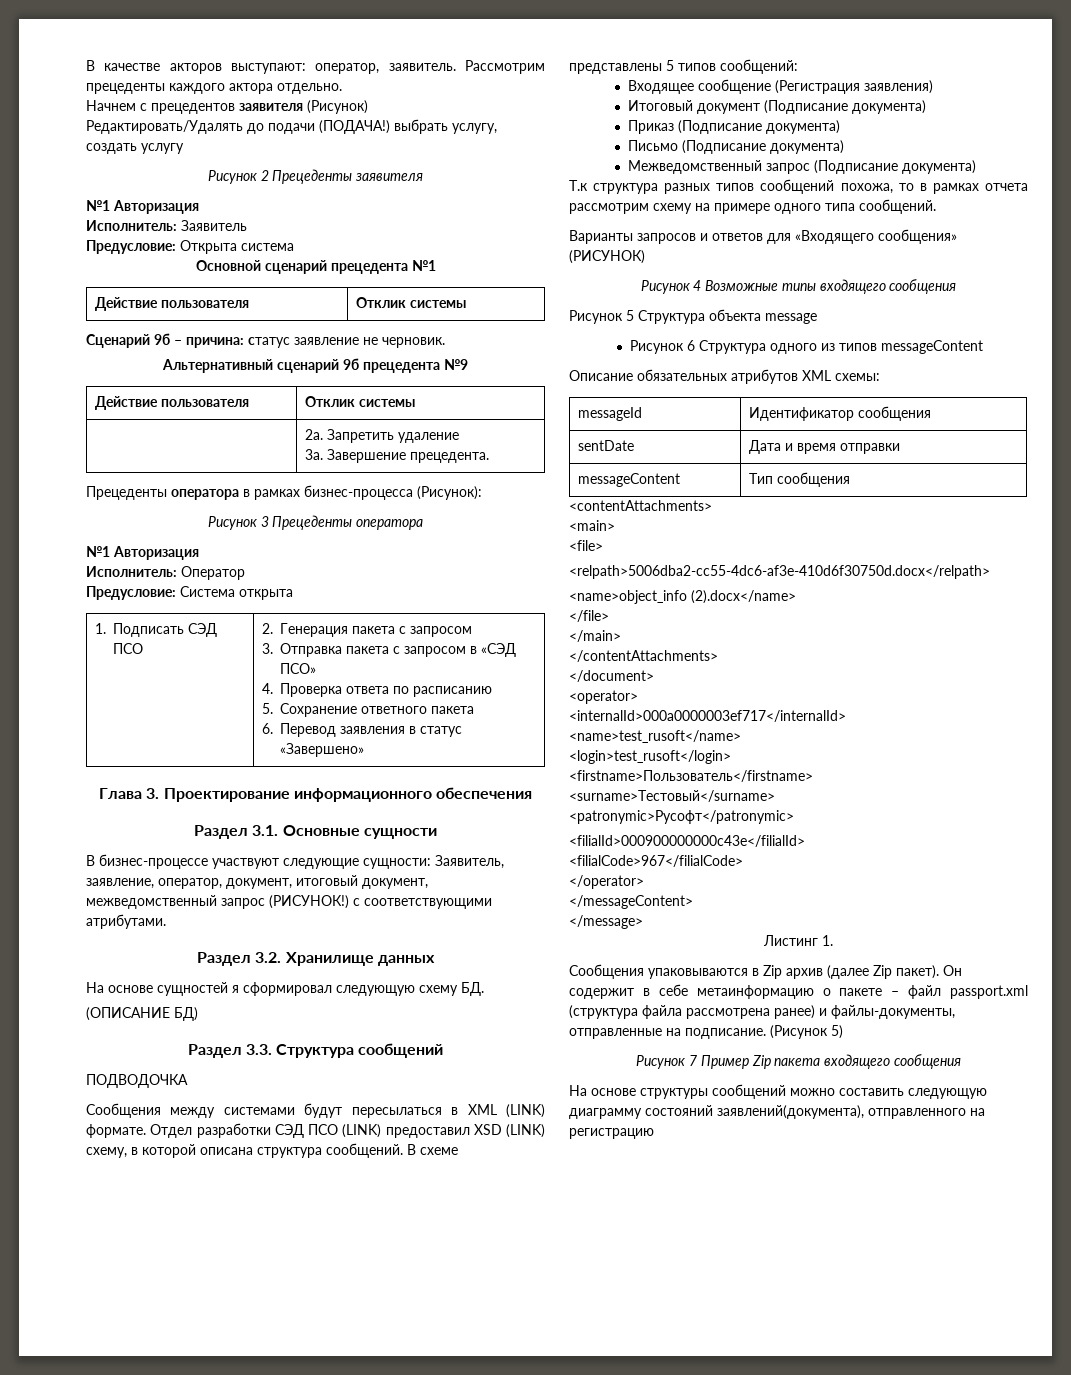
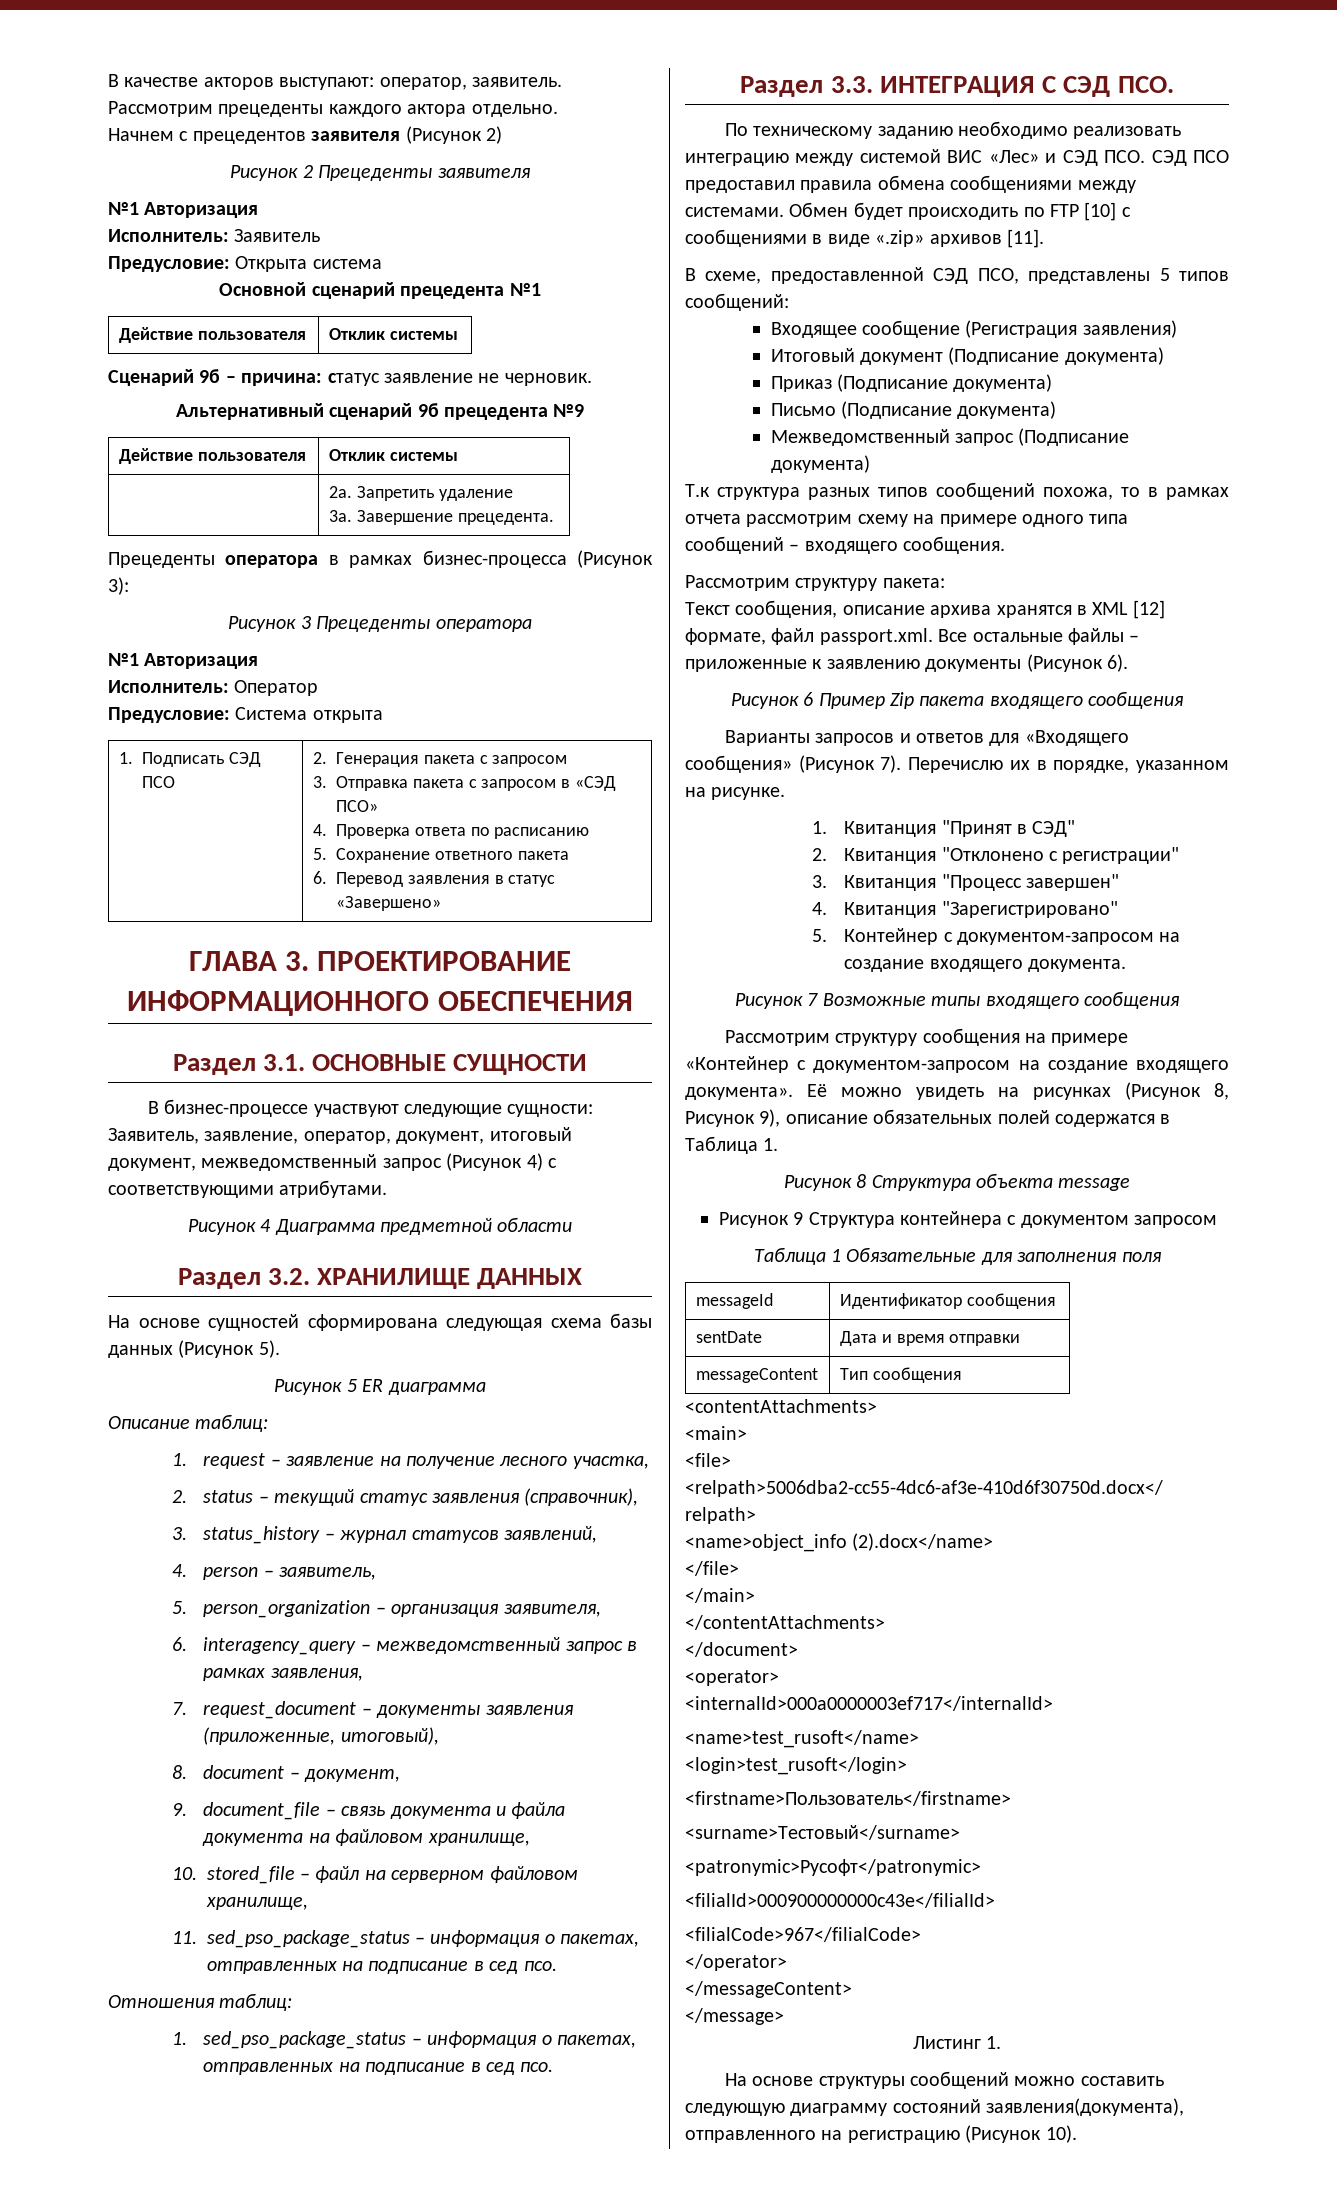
[307,100,368,114] [86,119,497,134] [86,143,184,154] (Рисунок) // Редактировать/Удалять до подачи (ПОДАЧА!) выбрать услугу, создать услугу -> [405,126,502,144] (Рисунок 2)
[417,486,482,500] (Рисунок): -> [577,550,653,568] [108,577,129,595] (Рисунок 3):
[98,787,533,802] Глава 3. Проектирование информационного обеспечения -> [188,951,572,971] [127,990,633,1016] ГЛАВА 3. ПРОЕКТИРОВАНИЕ ИНФОРМАЦИОННОГО ОБЕСПЕЧЕНИЯ
[282,825,437,839] Основные сущности -> [312,1054,588,1075] ОСНОВНЫЕ СУЩНОСТИ
[269,895,349,909] (РИСУНОК!) -> [446,1153,543,1171] (Рисунок 4)
(166, 921) none -> [187,1217,573,1235] // Рисунок 4 Диаграмма предметной области
[285,952,435,966] Хранилище данных -> [317,1268,583,1289] ХРАНИЛИЩЕ ДАННЫХ
[232,982,484,996] [86,1007,198,1021] [187,1043,444,1058] [86,1074,188,1088] [86,1103,545,1118] [86,1123,545,1138] [86,1143,458,1158] я сформировал следующую схему БД. // (ОПИСАНИЕ БД) // Раздел 3.3. Структура сообщений // ПОДВОДОЧКА // Сообщения между системами будут пересылаться в XML (LINK) формате. Отдел разработки СЭД ПСО (LINK) предоставил XSD (LINK) схему, в которой описана структура сообщений. В схеме -> [307,1313,652,1331] [108,1340,280,1358] [274,1379,486,1395] [108,1414,269,1432] [171,1453,649,1469] [171,1488,639,1506] [171,1526,598,1544] [171,1564,377,1580] [171,1600,601,1618] [171,1637,638,1655] [203,1668,363,1681] [171,1701,573,1719] [203,1727,439,1745] [171,1765,401,1782] [171,1802,566,1820] [202,1829,530,1846] [171,1866,578,1884] [205,1897,308,1910] [171,1930,640,1948] [206,1961,557,1974] [108,1993,293,2011] [171,2031,637,2049] [203,2062,554,2075] [740,76,1174,97] [724,121,1182,139] [685,149,1229,166] [685,175,1136,193] [685,202,1131,221] [685,229,1044,248] [685,267,1019,284] сформирована следующая схема базы данных (Рисунок 5). // Рисунок 5 ER диаграмма // Описание таблиц: // 1. request – заявление на получение лесного участка, // 2. status – текущий статус заявления (справочник), // 3. status_history – журнал статусов заявлений, // 4. person – заявитель, // 5. person_organization – организация заявителя, // 6. interagency_query – межведомственный запрос в рамках заявления, // 7. request_document – документы заявления (приложенные, итоговый), // 8. document – документ, // 9. document_file – связь документа и файла документа на файловом хранилище, // 10. stored_file – файл на серверном файловом хранилище, // 11. sed_pso_package_status – информация о пакетах, отправленных на подписание в сед псо. // Отношения таблиц: // 1. sed_pso_package_status – информация о пакетах, отправленных на подписание в сед псо. // Раздел 3.3. ИНТЕГРАЦИЯ С СЭД ПСО. // По техническому заданию необходимо реализовать интеграцию между системой ВИС «Лес» и СЭД ПСО. СЭД ПСО предоставил правила обмена сообщениями между системами. Обмен будет происходить по FTP [10] с сообщениями в виде «.zip» архивов [11]. // В схеме, предоставленной СЭД ПСО,
[859,199,936,214] сообщений. -> [685,536,1006,554] [685,575,945,591] [685,600,1165,619] [685,628,1140,645] [685,654,1128,672] [730,691,1184,709] сообщений – входящего сообщения. // Рассмотрим структуру пакета: // Текст сообщения, описание архива хранятся в XML [12] формате, файл passport.xml. Все остальные файлы – приложенные к заявлению документы (Рисунок 6). // Рисунок 6 Пример Zip пакета входящего сообщения
[569,250,645,264] [640,280,702,294] (РИСУНОК) // Рисунок 4 -> [798,755,1229,773] [685,787,786,800] [812,820,1076,837] [812,847,1180,864] [812,874,1119,891] [812,901,1118,918] [812,928,1181,945] [844,959,1126,972] [735,993,819,1009] (Рисунок 7). Перечислю их в порядке, указанном на рисунке. // 1. Квитанция "Принят в СЭД" // 2. Квитанция "Отклонено с регистрации" // 3. Квитанция "Процесс завершен" // 4. Квитанция "Зарегистрировано" // 5. Контейнер с документом-запросом на создание входящего документа. // Рисунок 7
[569,309,817,324] [629,340,983,354] [569,369,880,384] Рисунок 5 Структура объекта message // Рисунок 6 Структура одного из типов messageContent // Описание обязательных атрибутов XML схемы: -> [724,1028,1129,1046] [685,1056,1229,1073] [685,1082,1229,1100] [685,1109,1171,1127] [685,1136,779,1154] [783,1173,1131,1191] [718,1211,1218,1228] [753,1247,1161,1265] Рассмотрим структуру сообщения на примере «Контейнер с документом-запросом на создание входящего документа». Её можно увидеть на рисунках (Рисунок 8, Рисунок 9), описание обязательных полей содержатся в Таблица 1. // Рисунок 8 Структура объекта message // Рисунок 9 Структура контейнера с документом запросом // Таблица 1 Обязательные для заполнения поля
[569,964,962,979] [569,984,1028,999] [569,1005,955,1019] [569,1025,843,1039] [636,1054,961,1069] // Сообщения упаковываются в Zip архив (далее Zip пакет). Он содержит в себе метаинформацию о пакете – файл passport.xml (структура файла рассмотрена ранее) и файлы-документы, отправленные на подписание. (Рисунок 5) // Рисунок 7 Пример Zip пакета входящего сообщения -> (1002, 2042) none
[717,1105,864,1119] заявлений(документа), -> [986,2098,1185,2116] заявления(документа),
(654, 1133) none -> [965,2125,1077,2143] (Рисунок 10).

